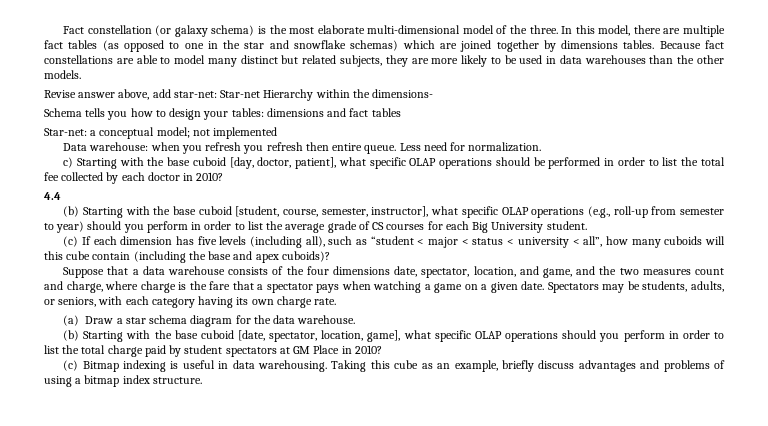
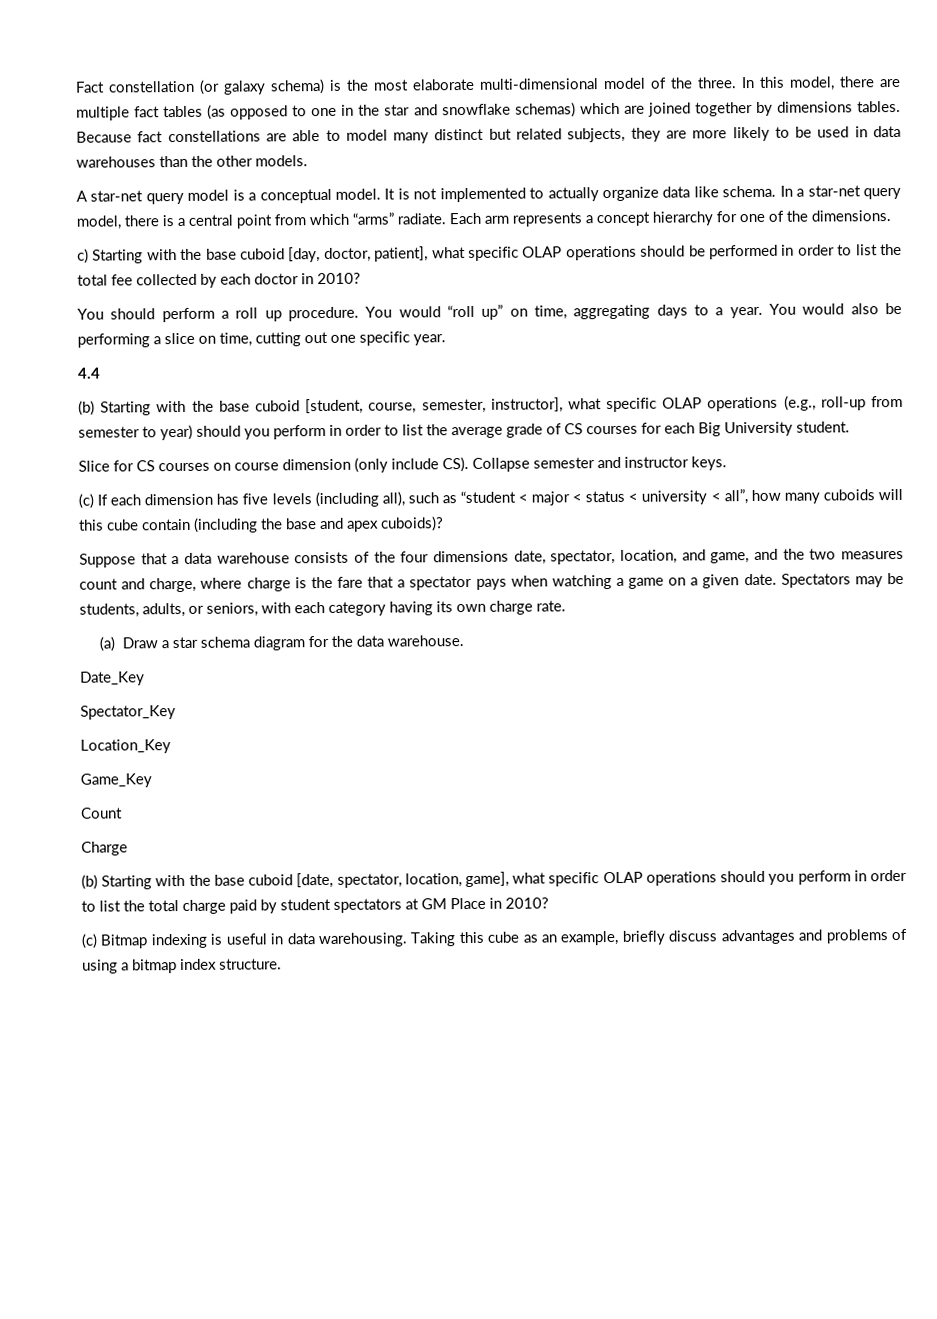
[44,89,434,101] [44,108,401,120] [44,127,278,139] [63,142,542,154] Revise answer above, add star-net: Star-net Hierarchy within the dimensions- // Schema tells you how to design your tables: dimensions and fact tables // Star-net: a conceptual model; not implemented // Data warehouse: when you refresh you refresh then entire queue. Less need for normalization. -> [76,185,902,205] [76,210,891,230] A star-net query model is a conceptual model. It is not implemented to actually organize data like schema. In a star-net query model, there is a central point from which “arms” radiate. Each arm represents a concept hierarchy for one of the dimensions.
(224, 176) none -> [77,302,903,323] [77,331,446,348] // You should perform a roll up procedure. You would “roll up” on time, aggregating days to a year. You would also be performing a slice on time, cutting out one specific year.
(587, 225) none -> [78,456,727,473] // Slice for CS courses on course dimension (only include CS). Collapse semester and instructor keys.
(356, 319) none -> [80,671,145,686] [80,705,176,720] [80,739,171,754] [80,773,152,788] [81,807,123,819] [81,841,128,856] // Date_Key // Spectator_Key // Location_Key // Game_Key // Count // Charge

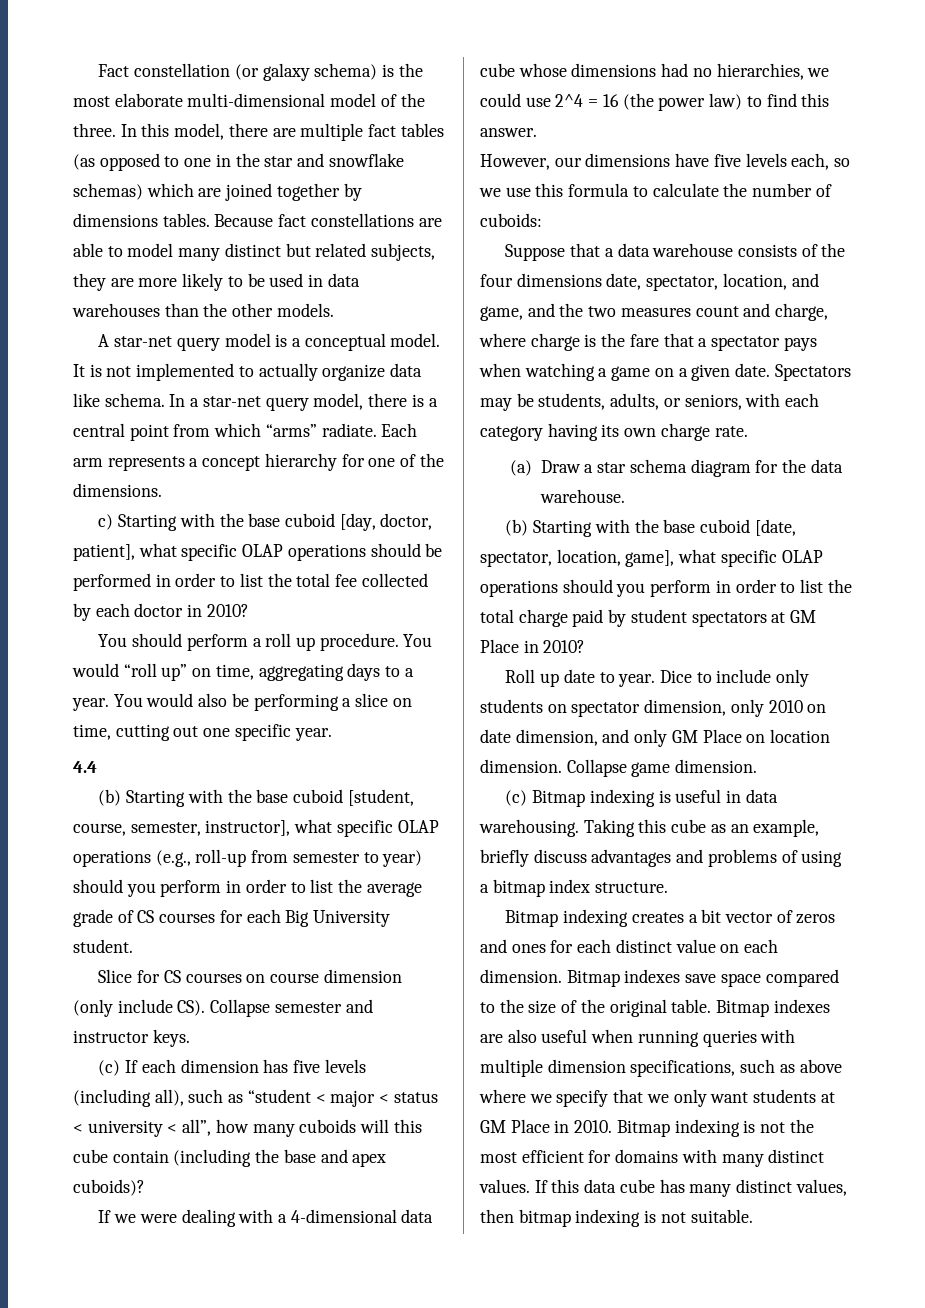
(444, 524) none -> [98,1209,434,1227] [480,63,830,80] [480,93,830,111] [480,128,537,137] [480,153,851,170] [479,183,832,197] [480,213,542,227] // If we were dealing with a 4-dimensional data cube whose dimensions had no hierarchies, we could use 2^4 = 16 (the power law) to find this answer. // However, our dimensions have five levels each, so we use this formula to calculate the number of cuboids:
[80,671,145,686] [80,705,176,720] [80,739,171,754] [80,773,152,788] [81,807,123,819] [81,841,128,856] // Date_Key // Spectator_Key // Location_Key // Game_Key // Count // Charge -> (625, 496) none
(549, 903) none -> [505,669,810,687] [480,699,827,717] [480,729,831,747] [480,759,758,777] // Roll up date to year. Dice to include only students on spectator dimension, only 2010 on date dimension, and only GM Place on location dimension. Collapse game dimension.
(282, 964) none -> [505,909,836,927] [480,939,779,953] [480,969,839,987] [480,999,830,1017] [480,1029,796,1047] [480,1059,842,1077] [479,1089,835,1107] [480,1119,814,1137] [480,1149,825,1167] [479,1179,847,1197] [480,1209,753,1227] // Bitmap indexing creates a bit vector of zeros and ones for each distinct value on each dimension. Bitmap indexes save space compared to the size of the original table. Bitmap indexes are also useful when running queries with multiple dimension specifications, such as above where we specify that we only want students at GM Place in 2010. Bitmap indexing is not the most efficient for domains with many distinct values. If this data cube has many distinct values, then bitmap indexing is not suitable.

